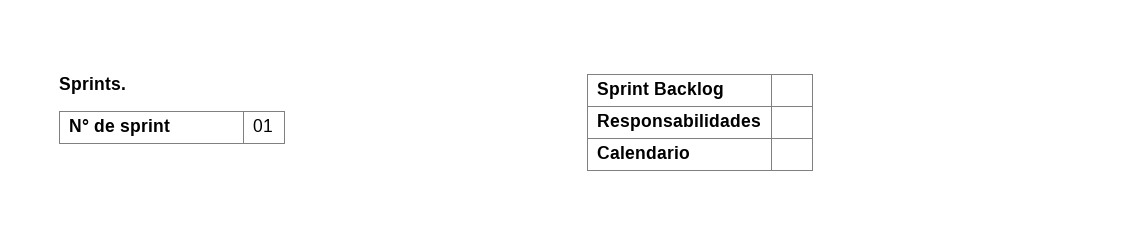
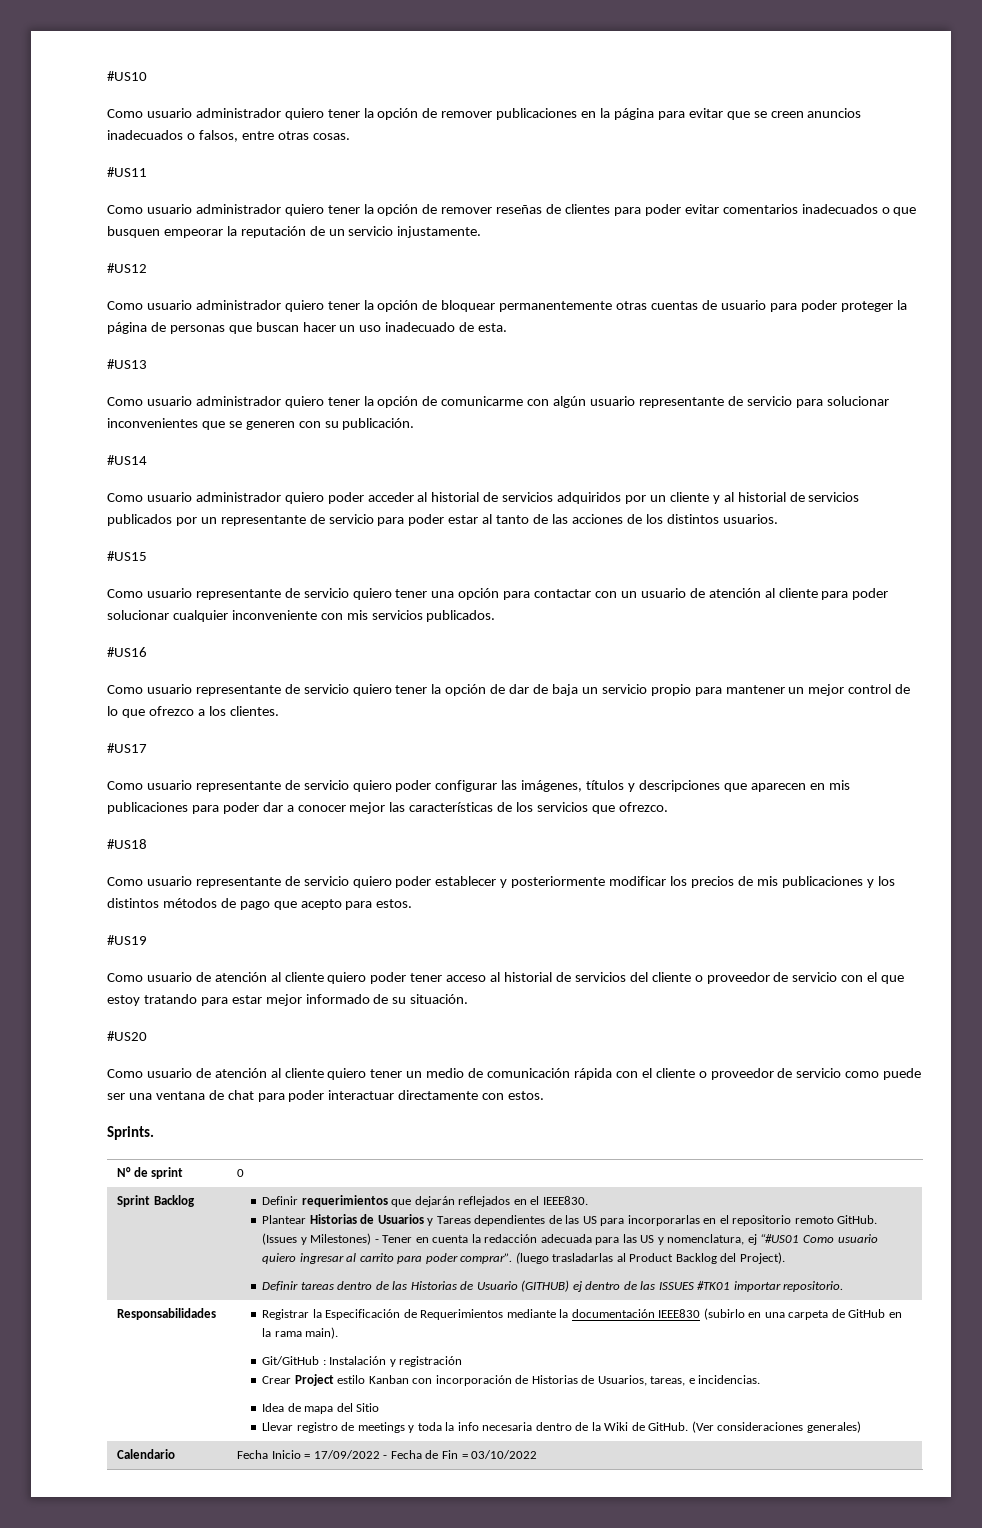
(59, 85) none -> [107,71,147,81] [107,108,862,120] [107,130,350,142] [107,167,147,177] [107,204,917,216] [107,226,482,238] [107,263,147,273] [107,300,907,312] [107,322,508,334] [107,359,147,369] [107,396,889,408] [107,418,415,430] [107,455,147,465] [107,492,860,504] [107,514,778,526] [107,551,147,561] [107,588,889,600] [107,610,496,622] [107,647,147,657] [107,684,911,696] [107,706,279,718] [107,743,147,753] [107,780,850,792] [107,802,668,814] [107,839,147,849] [107,876,895,888] [107,898,413,910] [107,935,147,945] [107,972,905,984] [107,994,469,1006] [107,1031,147,1041] [107,1068,922,1080] [107,1090,545,1102] #US10 // Como usuario administrador quiero tener la opción de remover publicaciones en la página para evitar que se creen anuncios inadecuados o falsos, entre otras cosas. // #US11 // Como usuario administrador quiero tener la opción de remover reseñas de clientes para poder evitar comentarios inadecuados o que busquen empeorar la reputación de un servicio injustamente. // #US12 // Como usuario administrador quiero tener la opción de bloquear permanentemente otras cuentas de usuario para poder proteger la página de personas que buscan hacer un uso inadecuado de esta. // #US13 // Como usuario administrador quiero tener la opción de comunicarme con algún usuario representante de servicio para solucionar inconvenientes que se generen con su publicación. // #US14 // Como usuario administrador quiero poder acceder al historial de servicios adquiridos por un cliente y al historial de servicios publicados por un representante de servicio para poder estar al tanto de las acciones de los distintos usuarios. // #US15 // Como usuario representante de servicio quiero tener una opción para contactar con un usuario de atención al cliente para poder solucionar cualquier inconveniente con mis servicios publicados. // #US16 // Como usuario representante de servicio quiero tener la opción de dar de baja un servicio propio para mantener un mejor control de lo que ofrezco a los clientes. // #US17 // Como usuario representante de servicio quiero poder configurar las imágenes, títulos y descripciones que aparecen en mis publicaciones para poder dar a conocer mejor las características de los servicios que ofrezco. // #US18 // Como usuario representante de servicio quiero poder establecer y posteriormente modificar los precios de mis publicaciones y los distintos métodos de pago que acepto para estos. // #US19 // Como usuario de atención al cliente quiero poder tener acceso al historial de servicios del cliente o proveedor de servicio con el que estoy tratando para estar mejor informado de su situación. // #US20 // Como usuario de atención al cliente quiero tener un medio de comunicación rápida con el cliente o proveedor de servicio como puede ser una ventana de chat para poder interactuar directamente con estos. //
[252,119,273,132] 01 -> [237,1169,245,1177] 0
[596,114,761,131] [596,146,690,159] // Responsabilidades | // Calendario | -> [262,1195,588,1207] [262,1214,878,1226] [262,1233,878,1245] [262,1252,785,1264] [262,1280,844,1292] [117,1308,217,1320] [262,1308,902,1320] [262,1327,339,1339] [262,1356,463,1367] [262,1374,761,1386] [262,1403,380,1414] [262,1421,861,1433] [117,1449,176,1459] [237,1450,538,1459] Definir requerimientos que dejarán reflejados en el IEEE830. // Plantear Historias de Usuarios y Tareas dependientes de las US para incorporarlas en el repositorio remoto GitHub. (Issues y Milestones) - Tener en cuenta la redacción adecuada para las US y nomenclatura, ej “#US01 Como usuario quiero ingresar al carrito para poder comprar”. (luego trasladarlas al Product Backlog del Project). // Definir tareas dentro de las Historias de Usuario (GITHUB) ej dentro de las ISSUES #TK01 importar repositorio. // Responsabilidades | Registrar la Especificación de Requerimientos mediante la documentación IEEE830 (subirlo en una carpeta de GitHub en la rama main). // Git/GitHub : Instalación y registración // Crear Project estilo Kanban con incorporación de Historias de Usuarios, tareas, e incidencias. // Idea de mapa del Sitio // Llevar registro de meetings y toda la info necesaria dentro de la Wiki de GitHub. (Ver consideraciones generales) // Calendario | Fecha Inicio = 17/09/2022 - Fecha de Fin = 03/10/2022

